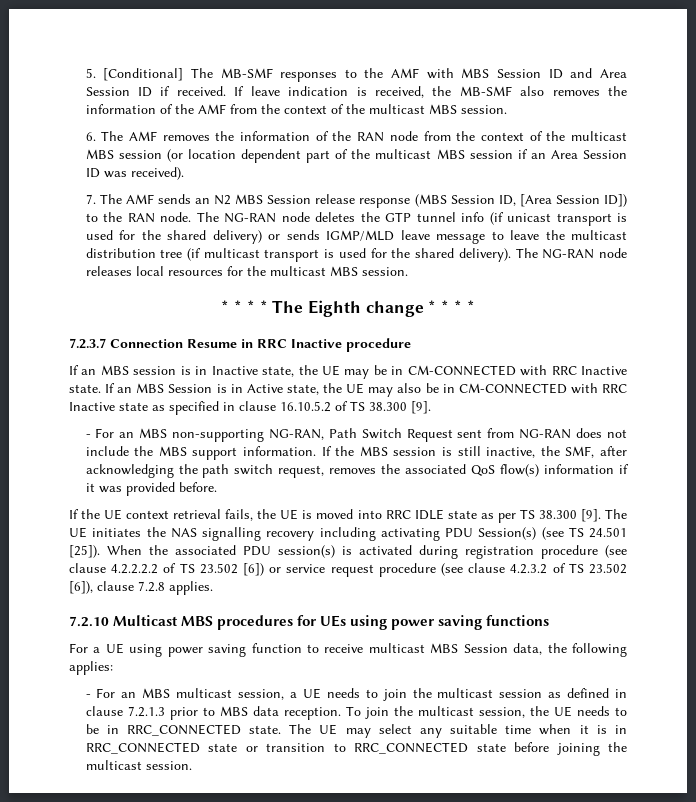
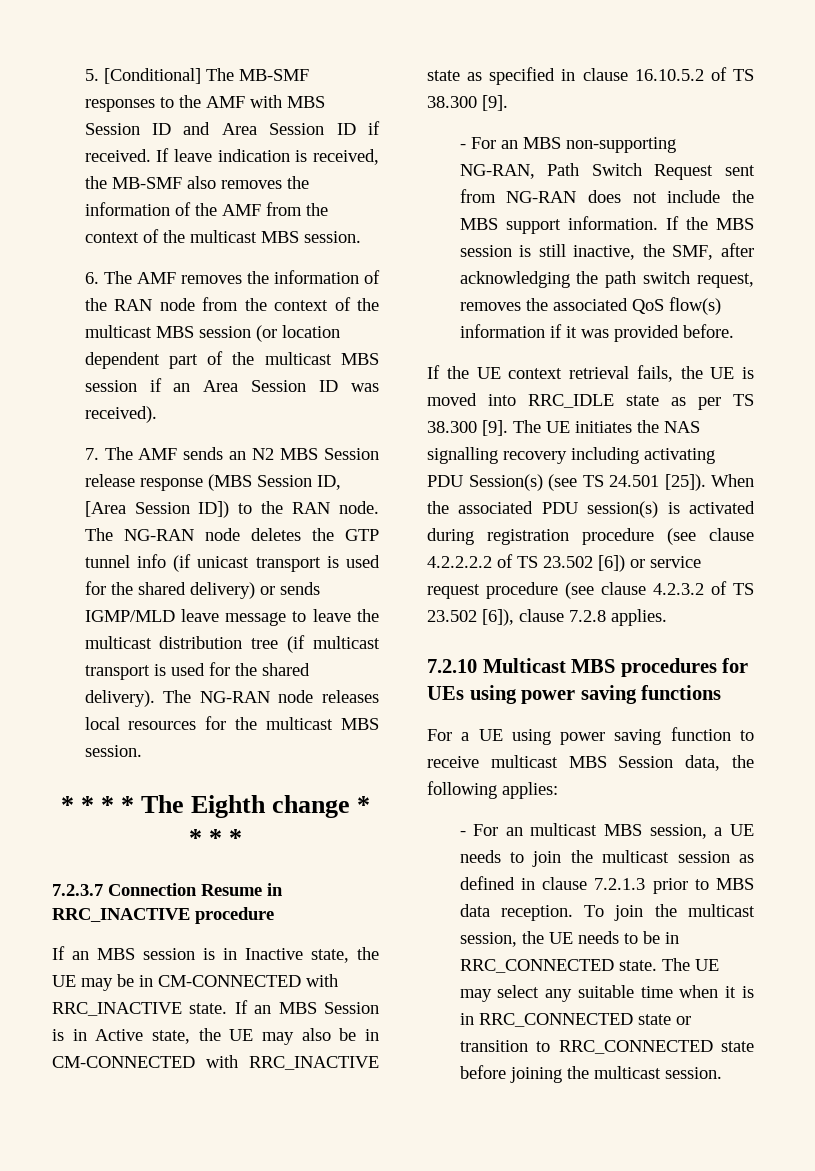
[257,339,342,348] RRC Inactive -> [52,908,190,922] RRC_INACTIVE
[551,366,627,375] RRC Inactive -> [52,1002,182,1016] RRC_INACTIVE
[602,384,628,393] [69,402,115,411] RRC Inactive -> [249,1056,379,1070] RRC_INACTIVE
[385,509,444,520] RRC IDLE -> [528,394,614,408] RRC_IDLE
[142,688,233,698] MBS multicast -> [530,823,643,836] multicast MBS

